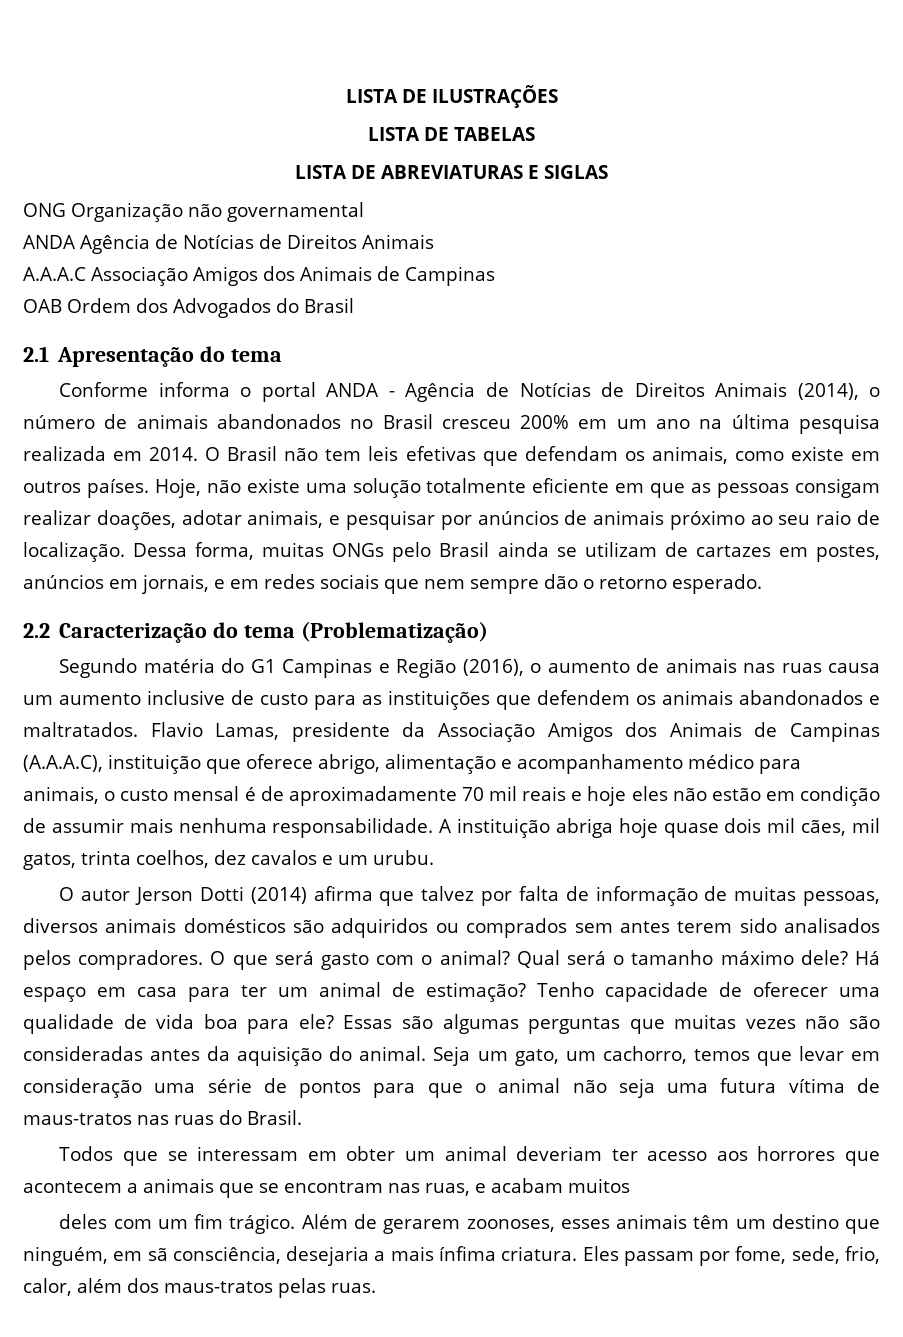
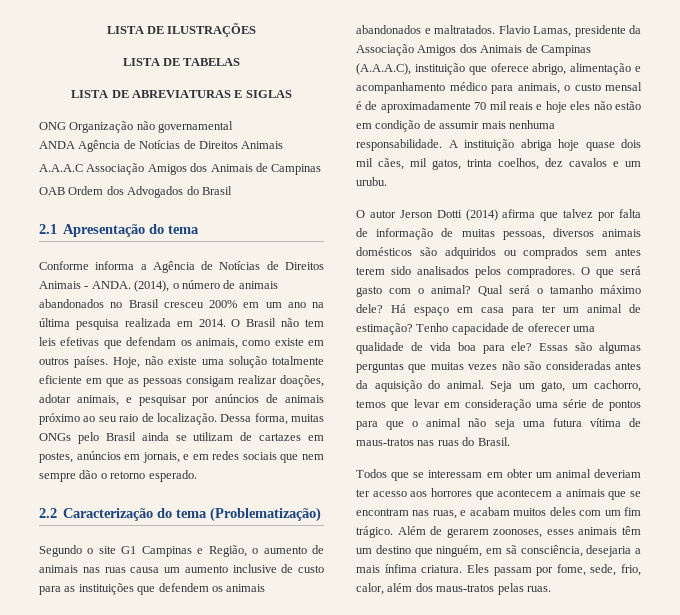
[240,382,787,402] o portal ANDA - Agência de Notícias de Direitos Animais -> [140,261,324,273] [39,281,131,289] a Agência de Notícias de Direitos Animais - ANDA.
[143,658,245,673] matéria do -> [87,546,116,554] o site
[396,658,524,678] Região (2016), -> [208,545,247,557] Região,
(630, 1185) // -> (547, 512) none

